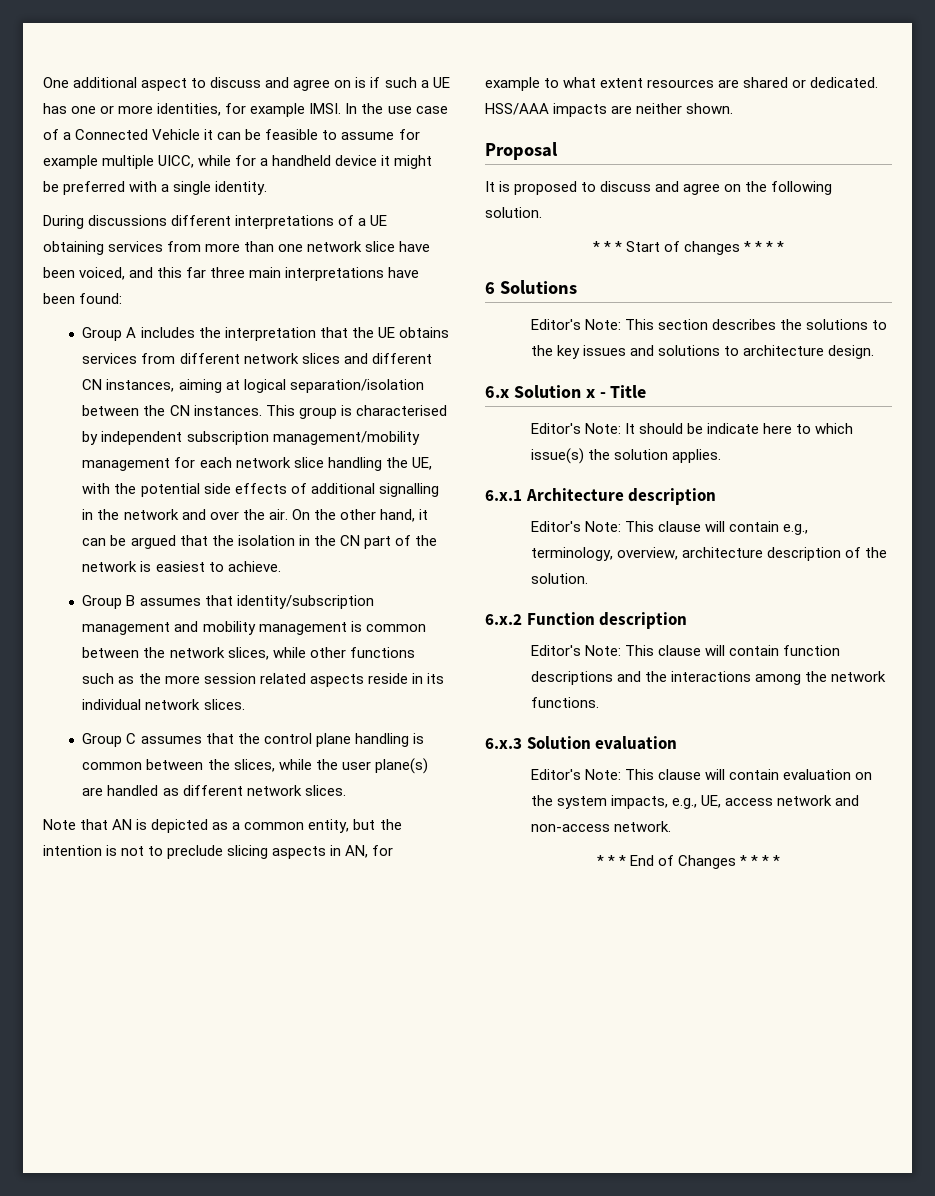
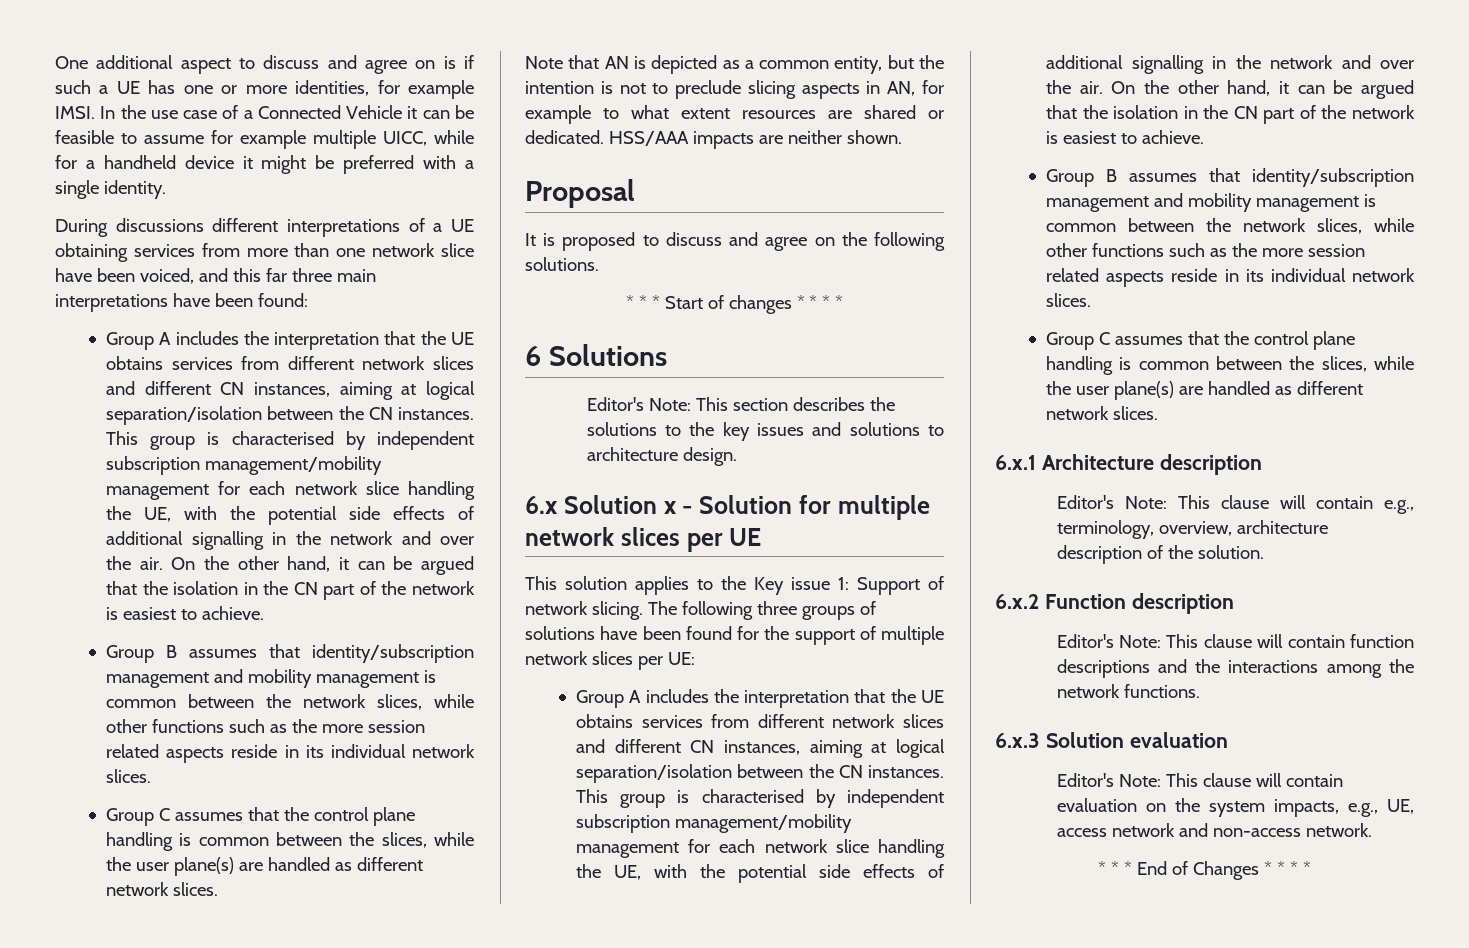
[485,207,542,218] solution. -> [525,257,599,271] solutions.
[610,385,647,398] [530,423,854,434] [530,448,721,464] Title // Editor's Note: It should be indicate here to which issue(s) the solution applies. -> [699,495,930,520] [525,527,762,552] [525,576,944,595] [525,601,876,620] [525,626,944,645] [525,651,695,670] [576,689,944,708] [576,714,944,728] [576,739,945,758] [576,764,944,783] [576,789,944,808] [576,814,853,833] [576,839,945,858] [576,864,945,883] [1046,55,1414,74] [1046,80,1414,99] [1046,105,1415,124] [1046,130,1205,144] [1046,168,1415,187] [1046,193,1377,212] [1046,218,1414,234] [1046,243,1366,257] [1046,268,1415,287] [1046,293,1092,307] [1046,331,1356,350] [1046,356,1414,375] [1046,381,1364,400] [1046,406,1159,420] Solution for multiple network slices per UE // This solution applies to the Key issue 1: Support of network slicing. The following three groups of solutions have been found for the support of multiple network slices per UE: // Group A includes the interpretation that the UE obtains services from different network slices and different CN instances, aiming at logical separation/isolation between the CN instances. This group is characterised by independent subscription management/mobility management for each network slice handling the UE, with the potential side effects of additional signalling in the network and over the air. On the other hand, it can be argued that the isolation in the CN part of the network is easiest to achieve. // Group B assumes that identity/subscription management and mobility management is common between the network slices, while other functions such as the more session related aspects reside in its individual network slices. // Group C assumes that the control plane handling is common between the slices, while the user plane(s) are handled as different network slices.

